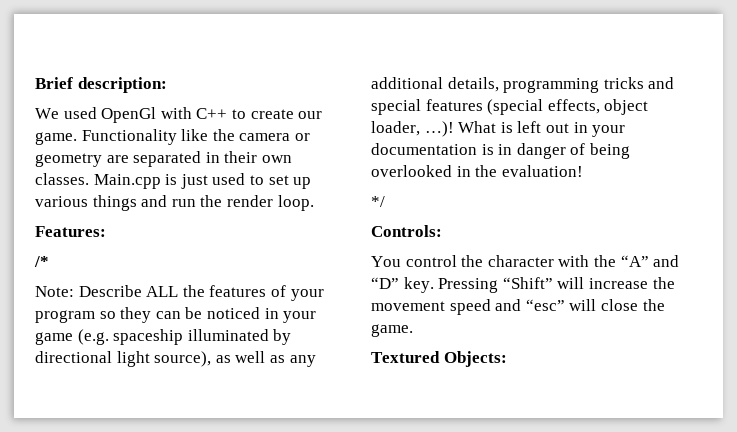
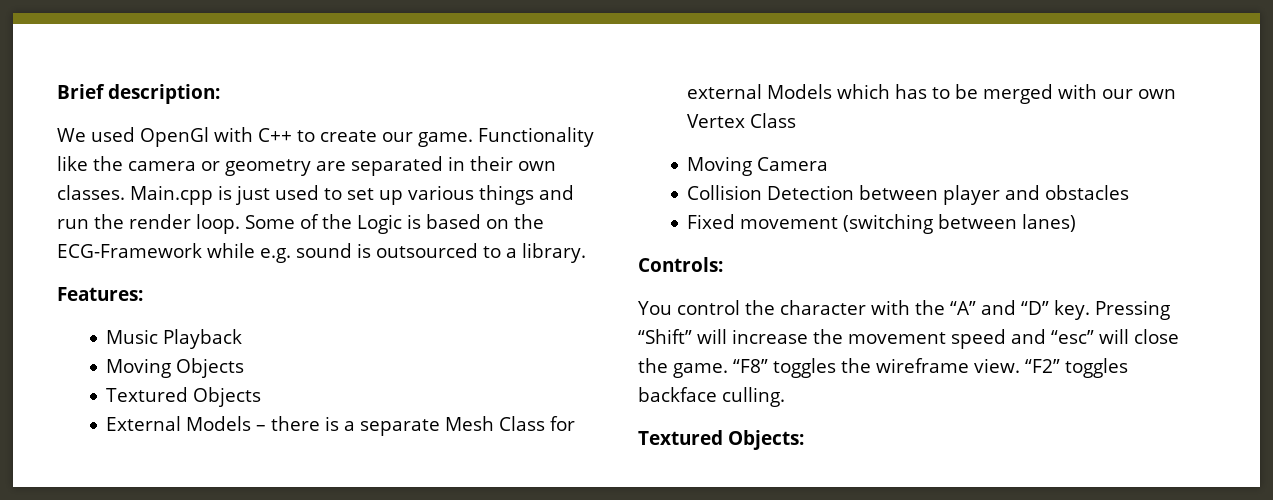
[35,226,106,237] [34,256,49,267] [35,285,324,301] [35,307,317,323] [35,329,292,345] [35,351,316,367] [371,77,675,93] [371,99,649,115] [371,121,626,137] [371,143,630,159] [371,165,583,177] [371,196,385,207] // Features: // /* // Note: Describe ALL the features of your program so they can be noticed in your game (e.g. spaceship illuminated by directional light source), as well as any additional details, programming tricks and special features (special effects, object loader, …)! What is left out in your documentation is in danger of being overlooked in the evaluation! // */ -> [245,214,544,234] [57,243,586,263] [57,287,143,301] [106,329,243,349] [106,358,245,378] [106,387,262,407] [106,416,576,436] [687,84,1177,104] [687,113,797,128] [687,156,829,176] [687,185,1130,205] [687,214,1077,234] Some of the Logic is based on the ECG-Framework while e.g. sound is outsourced to a library. // Features: // Music Playback // Moving Objects // Textured Objects // External Models – there is a separate Mesh Class for external Models which has to be merged with our own Vertex Class // Moving Camera // Collision Detection between player and obstacles // Fixed movement (switching between lanes)
(413, 330) none -> [733,358,1128,378] [638,387,785,407] “F8” toggles the wireframe view. “F2” toggles backface culling.

